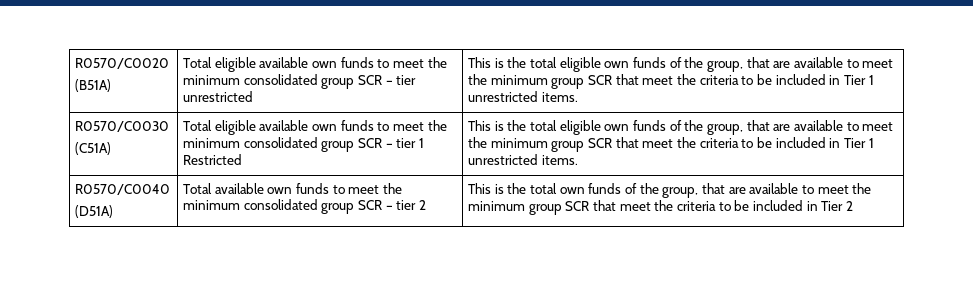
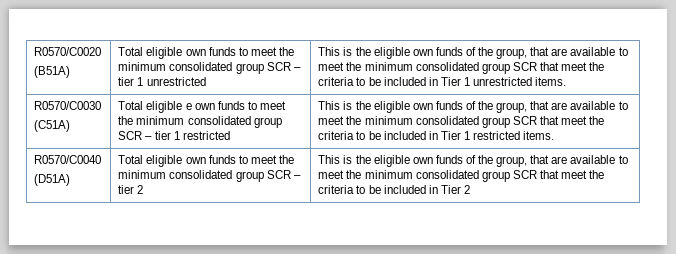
[259,57,309,68] available -> (183, 53) none
(417, 80) none -> [137,77,144,86] 1
[530,57,558,68] total -> (371, 51) none
(548, 80) none -> [415,62,479,71] consolidated
[259,120,309,131] available -> [185,103,192,110] e
[183,154,243,165] [468,120,558,131] Restricted | This is the total -> [182,131,230,140] [318,101,371,110] restricted | This is the
(548, 143) none -> [415,116,479,125] consolidated
[468,154,539,165] unrestricted -> [473,131,521,140] restricted
[214,183,264,194] available -> [146,155,183,167] eligible
[530,183,558,194] total -> [373,155,410,167] eligible
(526, 206) none -> [415,170,479,179] consolidated

